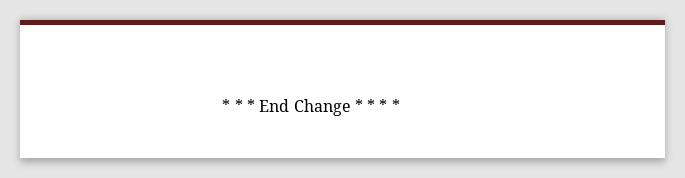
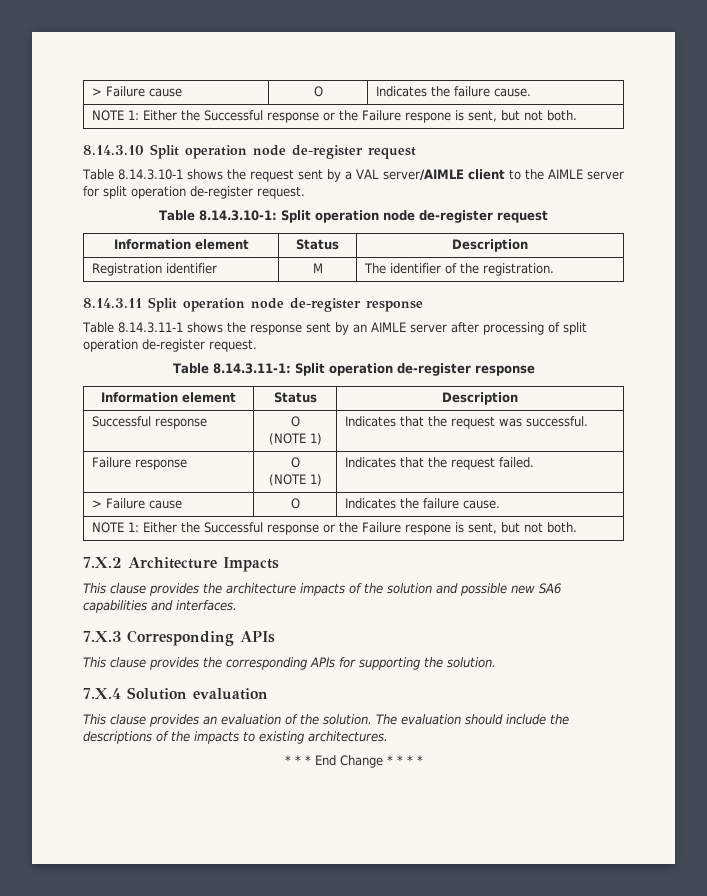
(222, 105) none -> [91,86,182,97] [313,86,323,97] [375,86,531,97] [91,110,577,123] [83,144,416,159] [82,169,624,182] [83,186,305,199] [159,210,548,223] [113,239,249,250] [296,239,339,250] [452,239,528,252] [91,263,217,276] [312,263,323,273] [363,263,554,276] [83,297,423,312] [82,322,587,335] [83,339,257,352] [172,363,535,376] [101,392,236,403] [273,392,317,403] [442,392,518,405] [91,416,207,429] [290,416,300,427] [268,433,322,445] [344,416,588,429] [91,457,187,470] [290,457,300,468] [268,474,322,486] [344,457,534,470] [91,498,182,509] [290,498,300,509] [344,498,500,509] [91,522,577,535] [83,557,279,572] [83,583,561,596] [83,600,237,613] [83,630,275,646] [83,657,496,670] [83,687,268,700] [83,714,569,727] [83,731,388,744] > Failure cause | O | Indicates the failure cause. // NOTE 1: Either the Successful response or the Failure respone is sent, but not both. // 8.14.3.10 Split operation node de-register request // Table 8.14.3.10-1 shows the request sent by a VAL server/AIMLE client to the AIMLE server for split operation de-register request. // Table 8.14.3.10-1: Split operation node de-register request // Information element | Status | Description // Registration identifier | M | The identifier of the registration. // 8.14.3.11 Split operation node de-register response // Table 8.14.3.11-1 shows the response sent by an AIMLE server after processing of split operation de-register request. // Table 8.14.3.11-1: Split operation de-register response // Information element | Status | Description // Successful response | O // (NOTE 1) | Indicates that the request was successful. // Failure response | O // (NOTE 1) | Indicates that the request failed. // > Failure cause | O | Indicates the failure cause. // NOTE 1: Either the Successful response or the Failure respone is sent, but not both. // 7.X.2 Architecture Impacts // This clause provides the architecture impacts of the solution and possible new SA6 capabilities and interfaces. // 7.X.3 Corresponding APIs // This clause provides the corresponding APIs for supporting the solution. // 7.X.4 Solution evaluation // This clause provides an evaluation of the solution. The evaluation should include the descriptions of the impacts to existing architectures. //

